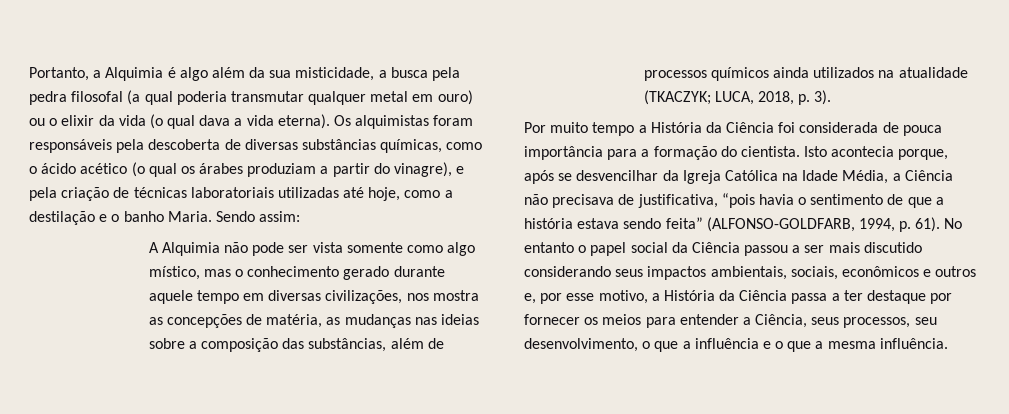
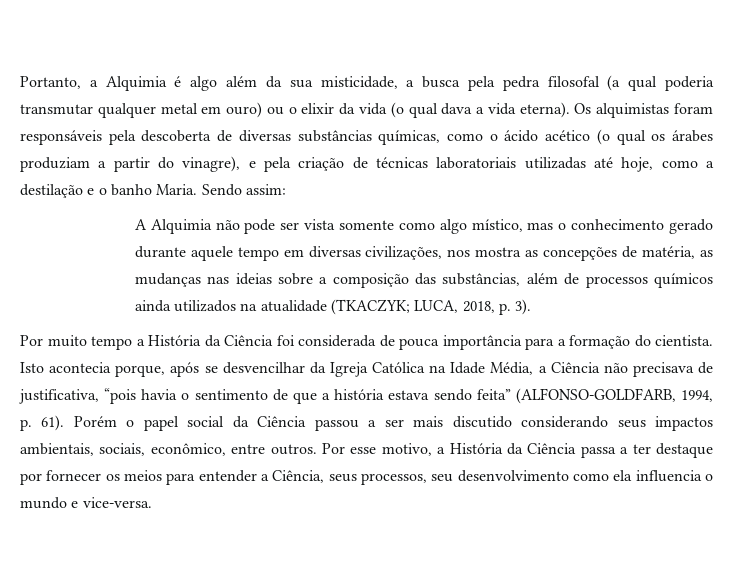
[944,218,963,229] [524,242,574,253] No entanto -> [73,416,117,427] Porém
[841,266,977,277] [524,293,563,304] econômicos e outros e, por -> [150,443,345,456] econômico, entre outros. Por
[524,338,948,352] desenvolvimento, o que a influência e o que a mesma influência. -> [457,470,714,482] [20,497,152,509] desenvolvimento como ela influencia o mundo e vice-versa.

